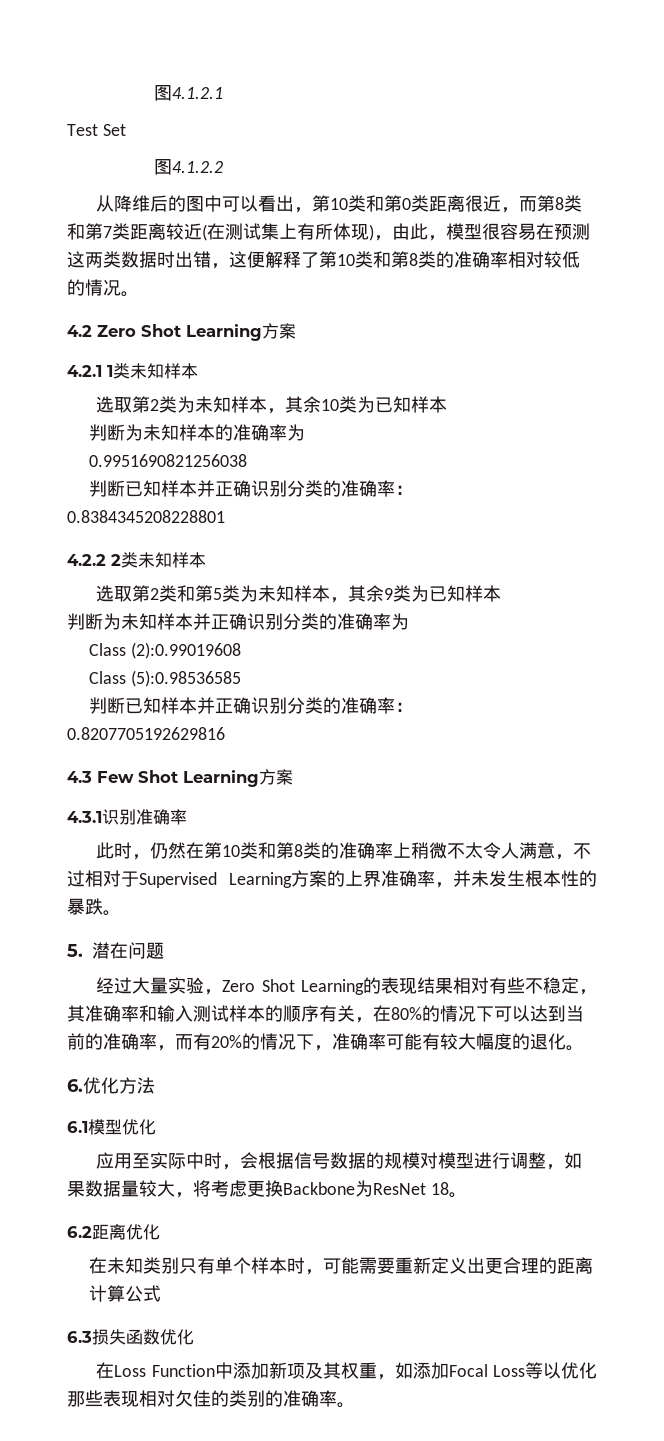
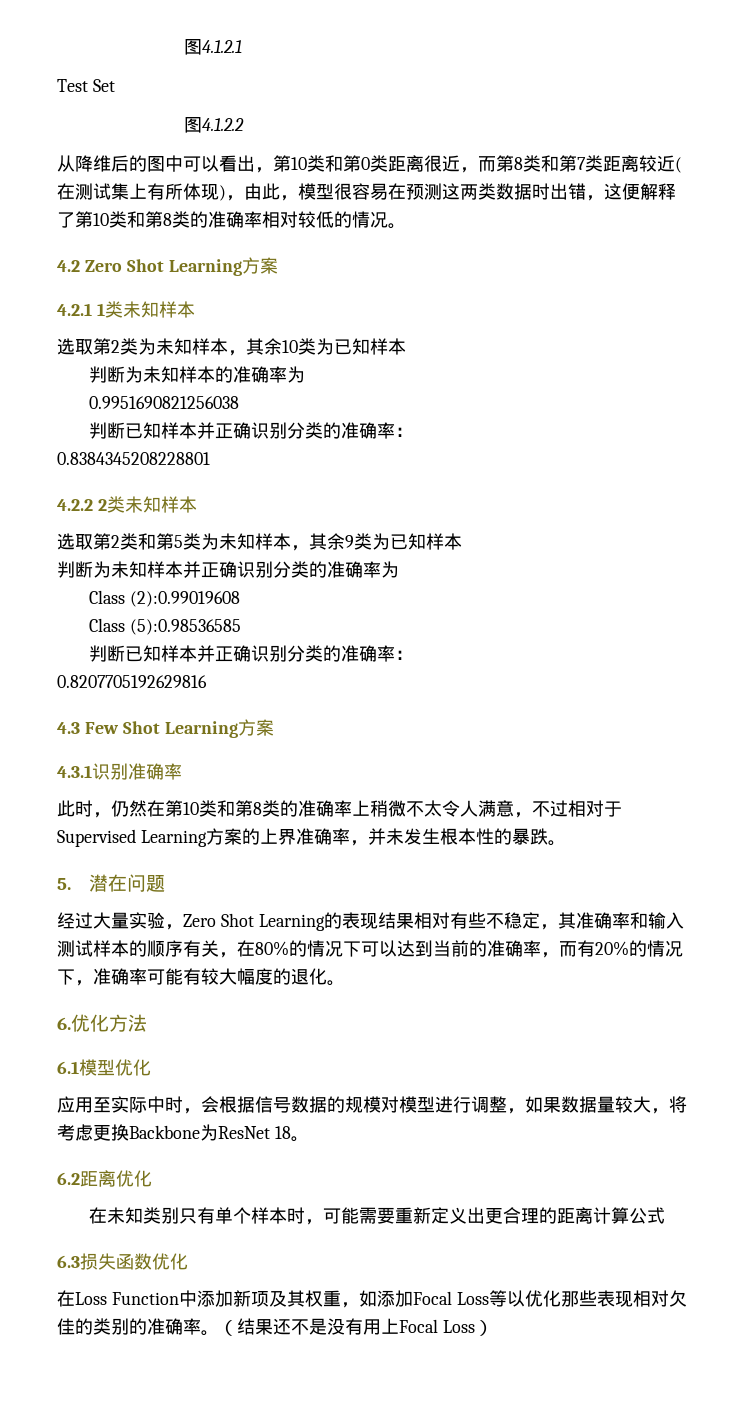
(355, 1405) none -> [219,1318,493,1336] （结果还不是没有用上Focal Loss）

